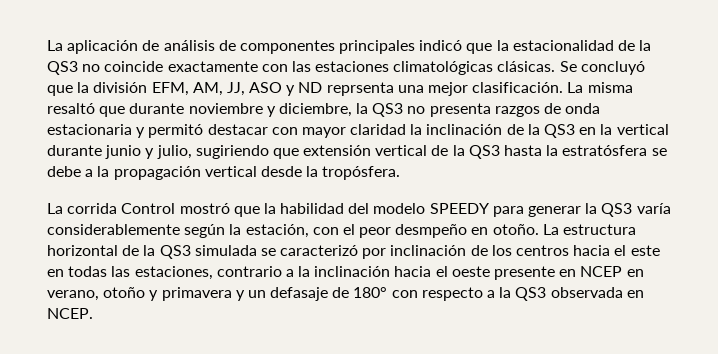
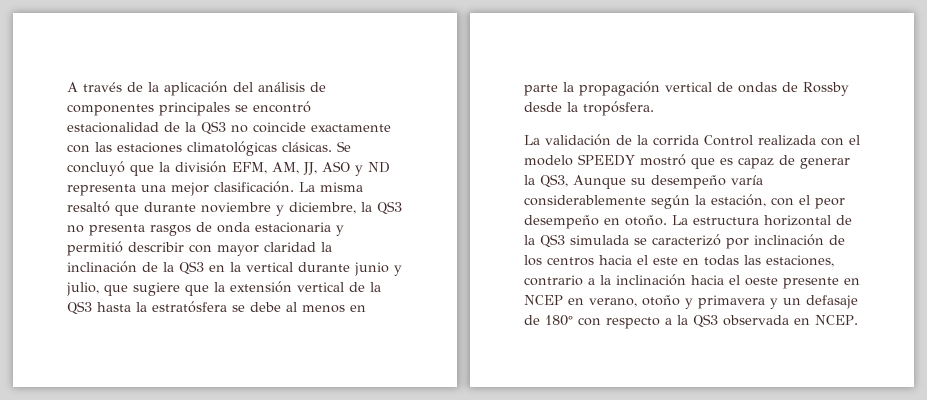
[47,40,160,54] La aplicación de -> [67,81,253,96] A través de la aplicación del
[419,40,509,54] indicó que la -> [235,101,311,113] se encontró
[326,82,394,96] reprsenta -> [67,184,136,196] representa
[494,106,540,117] razgos -> [150,225,191,236] rasgos
[148,124,268,138] permitó destacar -> [67,241,184,256] permitió describir
[195,145,299,159] sugiriendo que -> [104,282,225,296] que sugiere que la
[85,166,401,180] [47,203,633,217] a la propagación vertical desde la tropósfera. // La corrida Control mostró que la habilidad del modelo SPEEDY para generar la QS3 -> [286,302,366,313] [524,81,849,96] [524,101,654,116] [524,134,860,146] [524,154,850,169] [524,174,726,189] al menos en parte la propagación vertical de ondas de Rossby desde la tropósfera. // La validación de la corrida Control realizada con el modelo SPEEDY mostró que es capaz de generar la QS3, Aunque su desempeño
[395,224,468,238] desmpeño -> [524,215,599,229] desempeño

